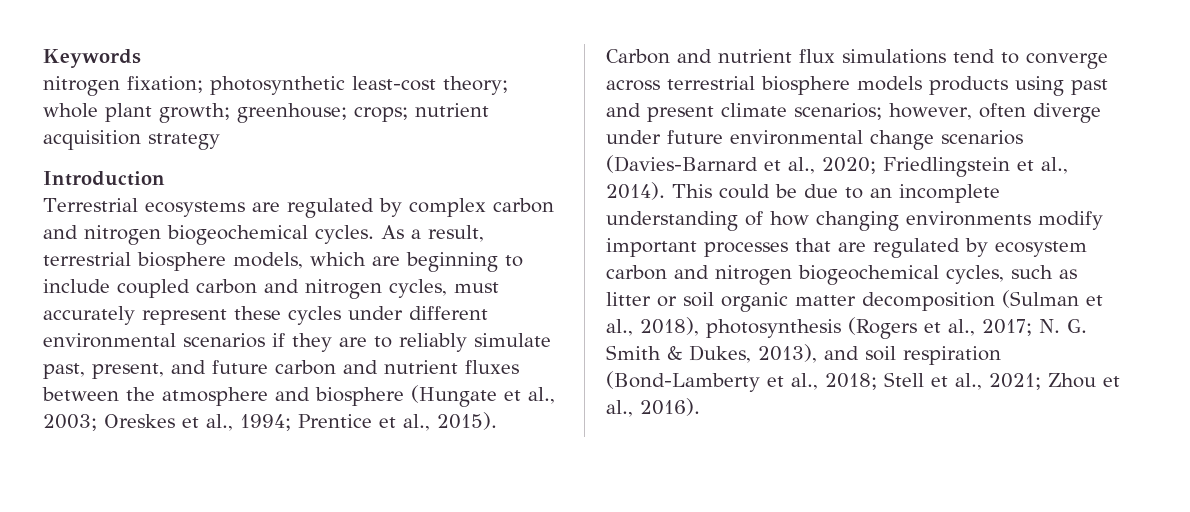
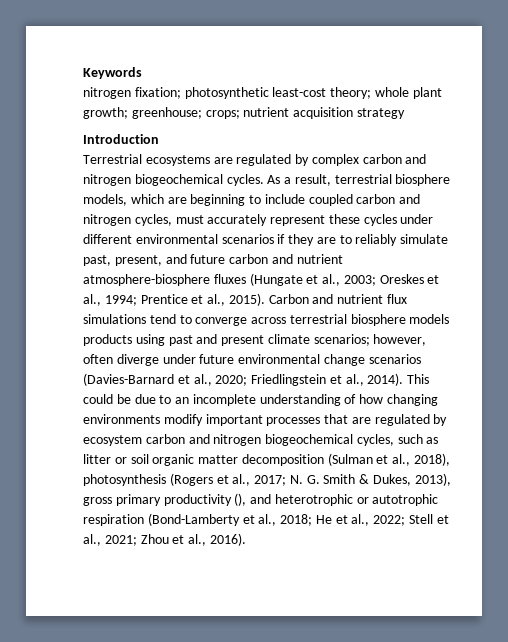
[465,360,519,374] [42,387,404,406] fluxes between the atmosphere and biosphere -> [83,274,246,286] atmosphere-biosphere fluxes
[824,346,896,361] and soil -> [83,493,439,506] gross primary productivity (), and heterotrophic or autotrophic
(877, 381) none -> [315,514,406,526] He et al., 2022;

